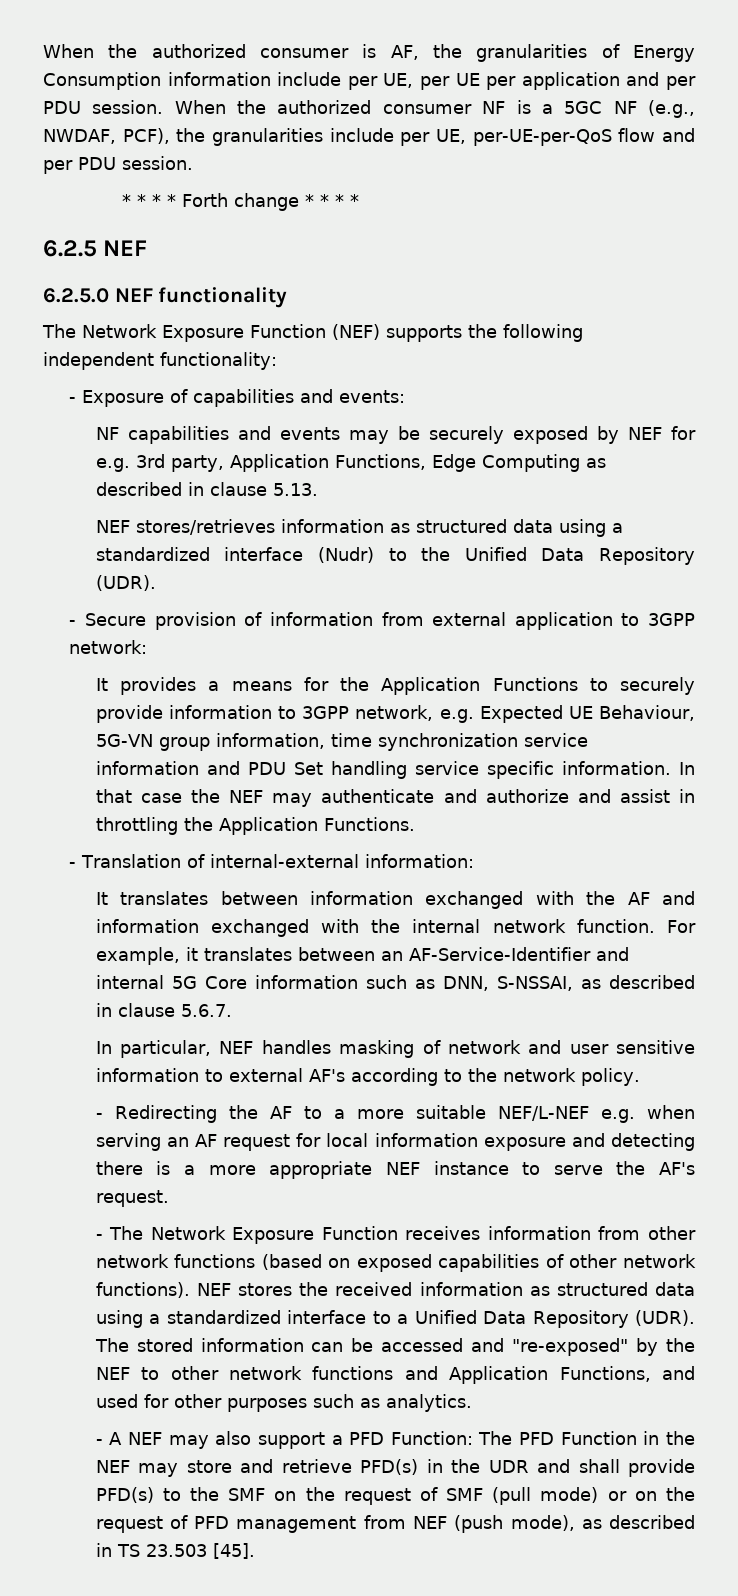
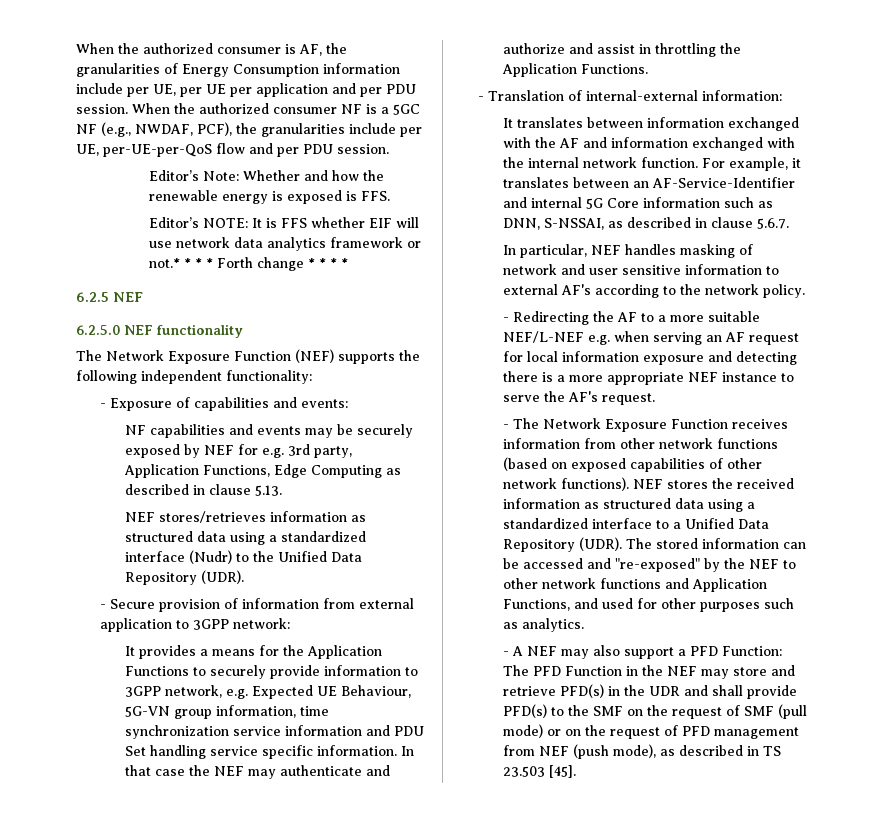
[122,194,132,207] * -> [149,170,385,181] [149,190,391,204] [149,217,420,228] [149,237,422,251] [149,258,181,268] Editor’s Note: Whether and how the renewable energy is exposed is FFS. // Editor’s NOTE: It is FFS whether EIF will use network data analytics framework or not.*

